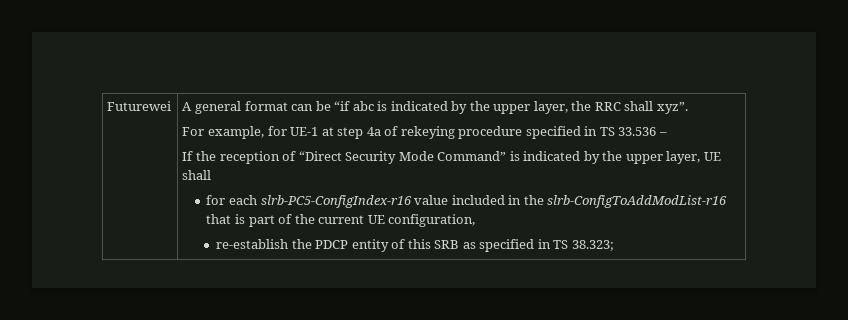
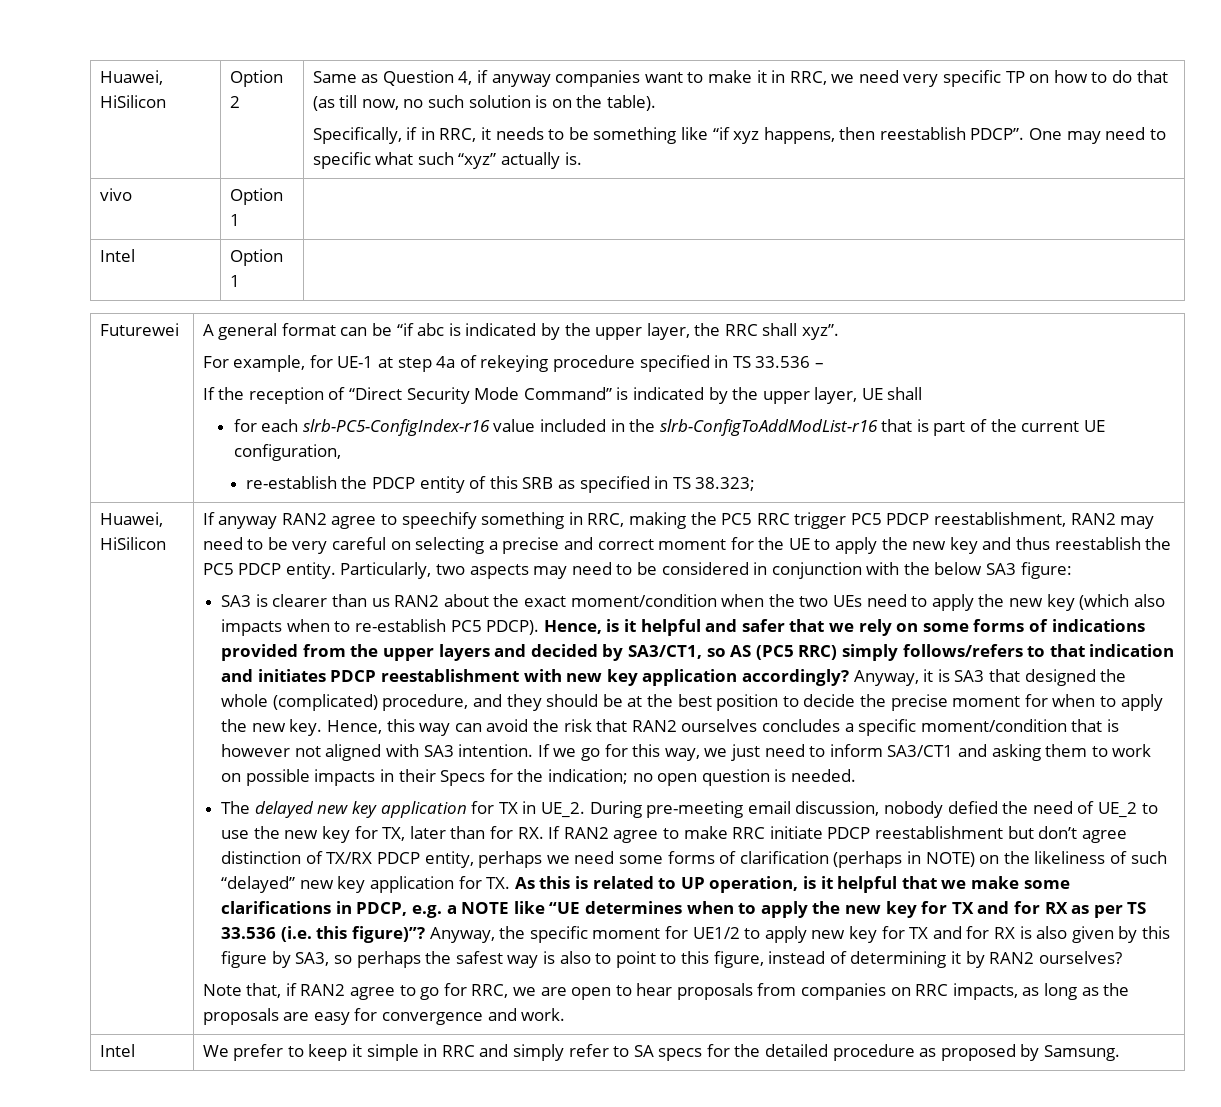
(107, 106) none -> [99,70,163,85] [99,95,166,108] [229,70,283,87] [229,96,240,108] [312,70,1168,87] [312,95,656,111] [312,127,1166,144] [312,152,582,169] [99,188,132,201] [229,188,283,205] [229,214,240,226] [99,249,135,262] [229,249,283,266] [229,275,240,287] Huawei, HiSilicon | Option 2 | Same as Question 4, if anyway companies want to make it in RRC, we need very specific TP on how to do that (as till now, no such solution is on the table). // Specifically, if in RRC, it needs to be something like “if xyz happens, then reestablish PDCP”. One may need to specific what such “xyz” actually is. // vivo | Option 1 | // Intel | Option 1 | //
(614, 245) none -> [99,512,163,527] [99,537,166,550] [202,512,1155,529] [202,537,1172,554] [202,562,1072,579] [221,594,1165,611] [221,619,1145,636] [221,644,1175,661] [221,669,1127,686] [221,694,1163,711] [221,719,1119,736] [221,744,1152,761] [221,769,856,786] [221,801,1158,818] [221,826,1127,843] [221,851,1167,868] [221,876,1070,893] [221,901,1147,918] [221,926,1170,943] [221,951,1122,968] [202,983,1130,1000] [202,1008,566,1025] [99,1044,135,1057] [202,1044,1121,1061] // Huawei, HiSilicon | If anyway RAN2 agree to speechify something in RRC, making the PC5 RRC trigger PC5 PDCP reestablishment, RAN2 may need to be very careful on selecting a precise and correct moment for the UE to apply the new key and thus reestablish the PC5 PDCP entity. Particularly, two aspects may need to be considered in conjunction with the below SA3 figure: // SA3 is clearer than us RAN2 about the exact moment/condition when the two UEs need to apply the new key (which also impacts when to re-establish PC5 PDCP). Hence, is it helpful and safer that we rely on some forms of indications provided from the upper layers and decided by SA3/CT1, so AS (PC5 RRC) simply follows/refers to that indication and initiates PDCP reestablishment with new key application accordingly? Anyway, it is SA3 that designed the whole (complicated) procedure, and they should be at the best position to decide the precise moment for when to apply the new key. Hence, this way can avoid the risk that RAN2 ourselves concludes a specific moment/condition that is however not aligned with SA3 intention. If we go for this way, we just need to inform SA3/CT1 and asking them to work on possible impacts in their Specs for the indication; no open question is needed. // The delayed new key application for TX in UE_2. During pre-meeting email discussion, nobody defied the need of UE_2 to use the new key for TX, later than for RX. If RAN2 agree to make RRC initiate PDCP reestablishment but don’t agree distinction of TX/RX PDCP entity, perhaps we need some forms of clarification (perhaps in NOTE) on the likeliness of such “delayed” new key application for TX. As this is related to UP operation, is it helpful that we make some clarifications in PDCP, e.g. a NOTE like “UE determines when to apply the new key for TX and for RX as per TS 33.536 (i.e. this figure)”? Anyway, the specific moment for UE1/2 to apply new key for TX and for RX is also given by this figure by SA3, so perhaps the safest way is also to point to this figure, instead of determining it by RAN2 ourselves? // Note that, if RAN2 agree to go for RRC, we are open to hear proposals from companies on RRC impacts, as long as the proposals are easy for convergence and work. // Intel | We prefer to keep it simple in RRC and simply refer to SA specs for the detailed procedure as proposed by Samsung.

